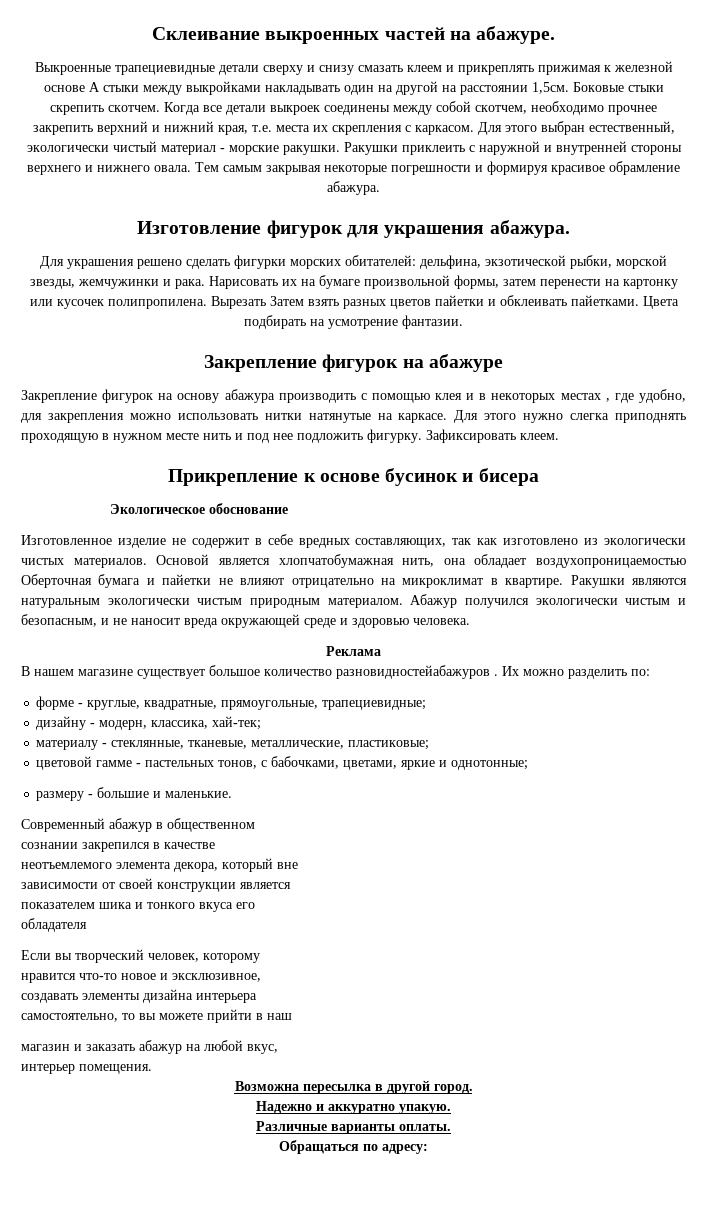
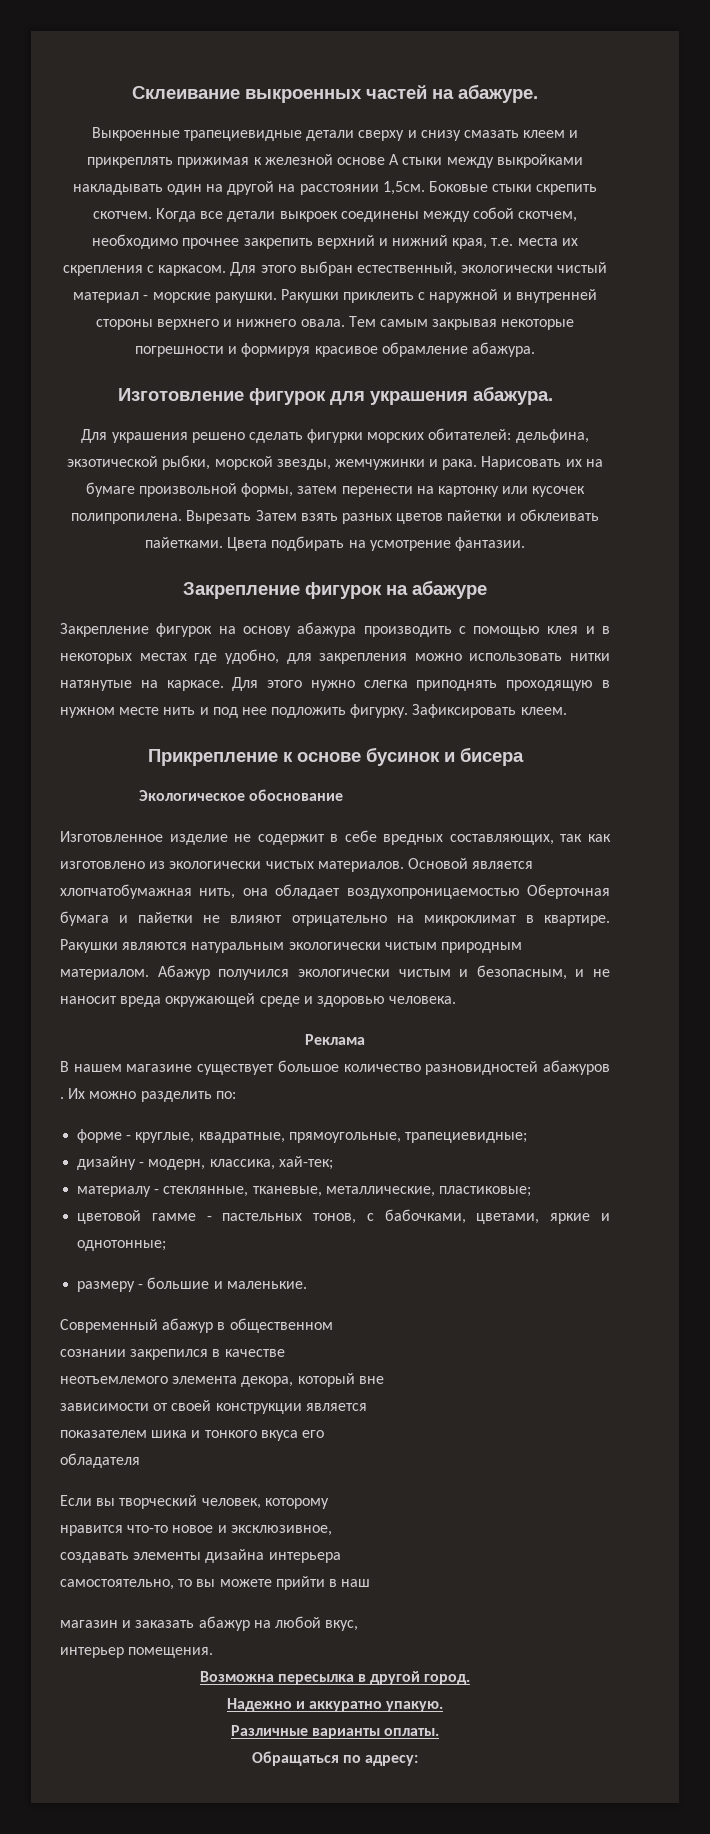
[605,398,610,402] , -> (187, 657) none
[336,665,490,679] разновидностейабажуров -> [425,1060,610,1075] разновидностей абажуров

